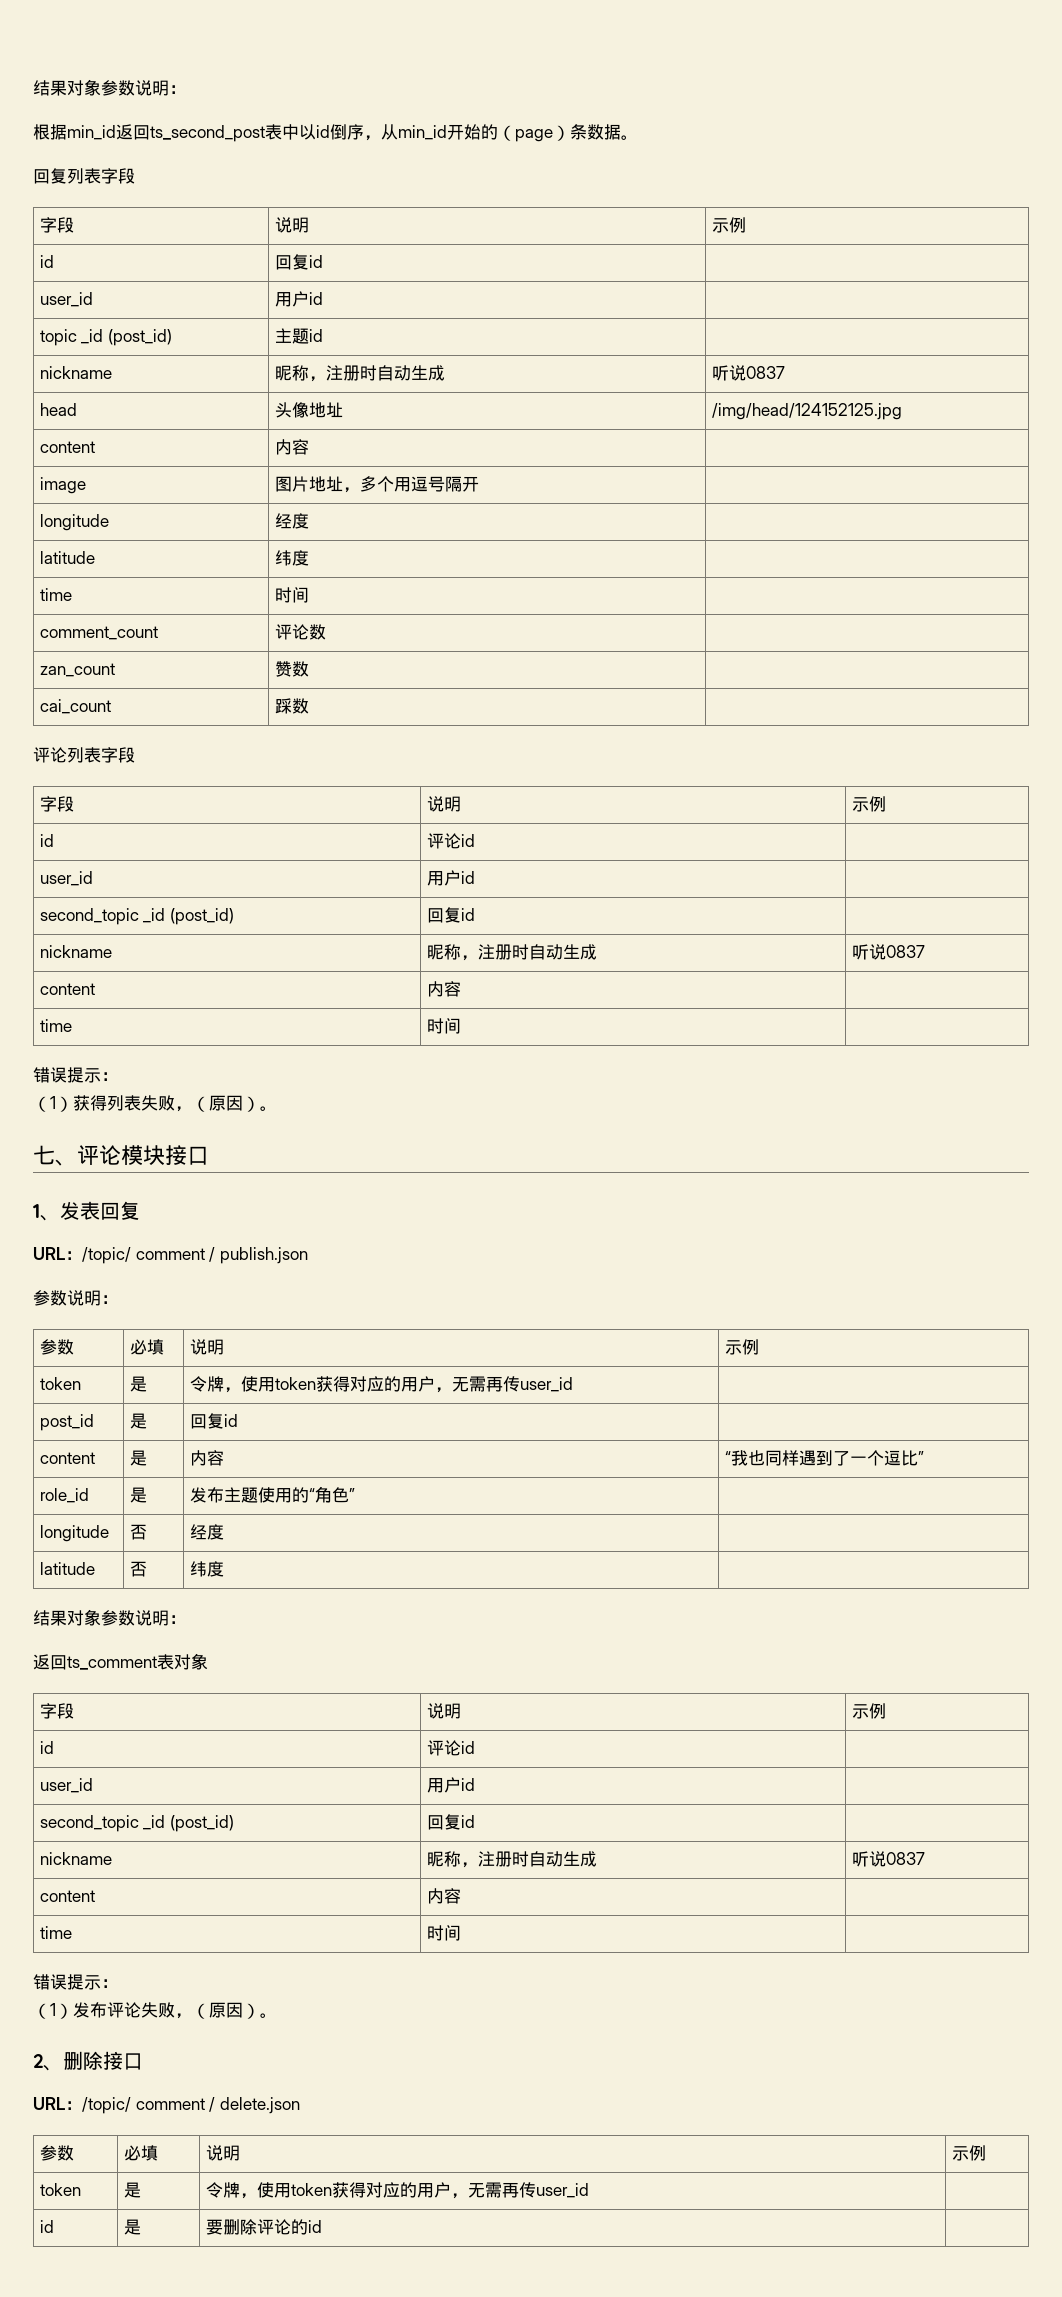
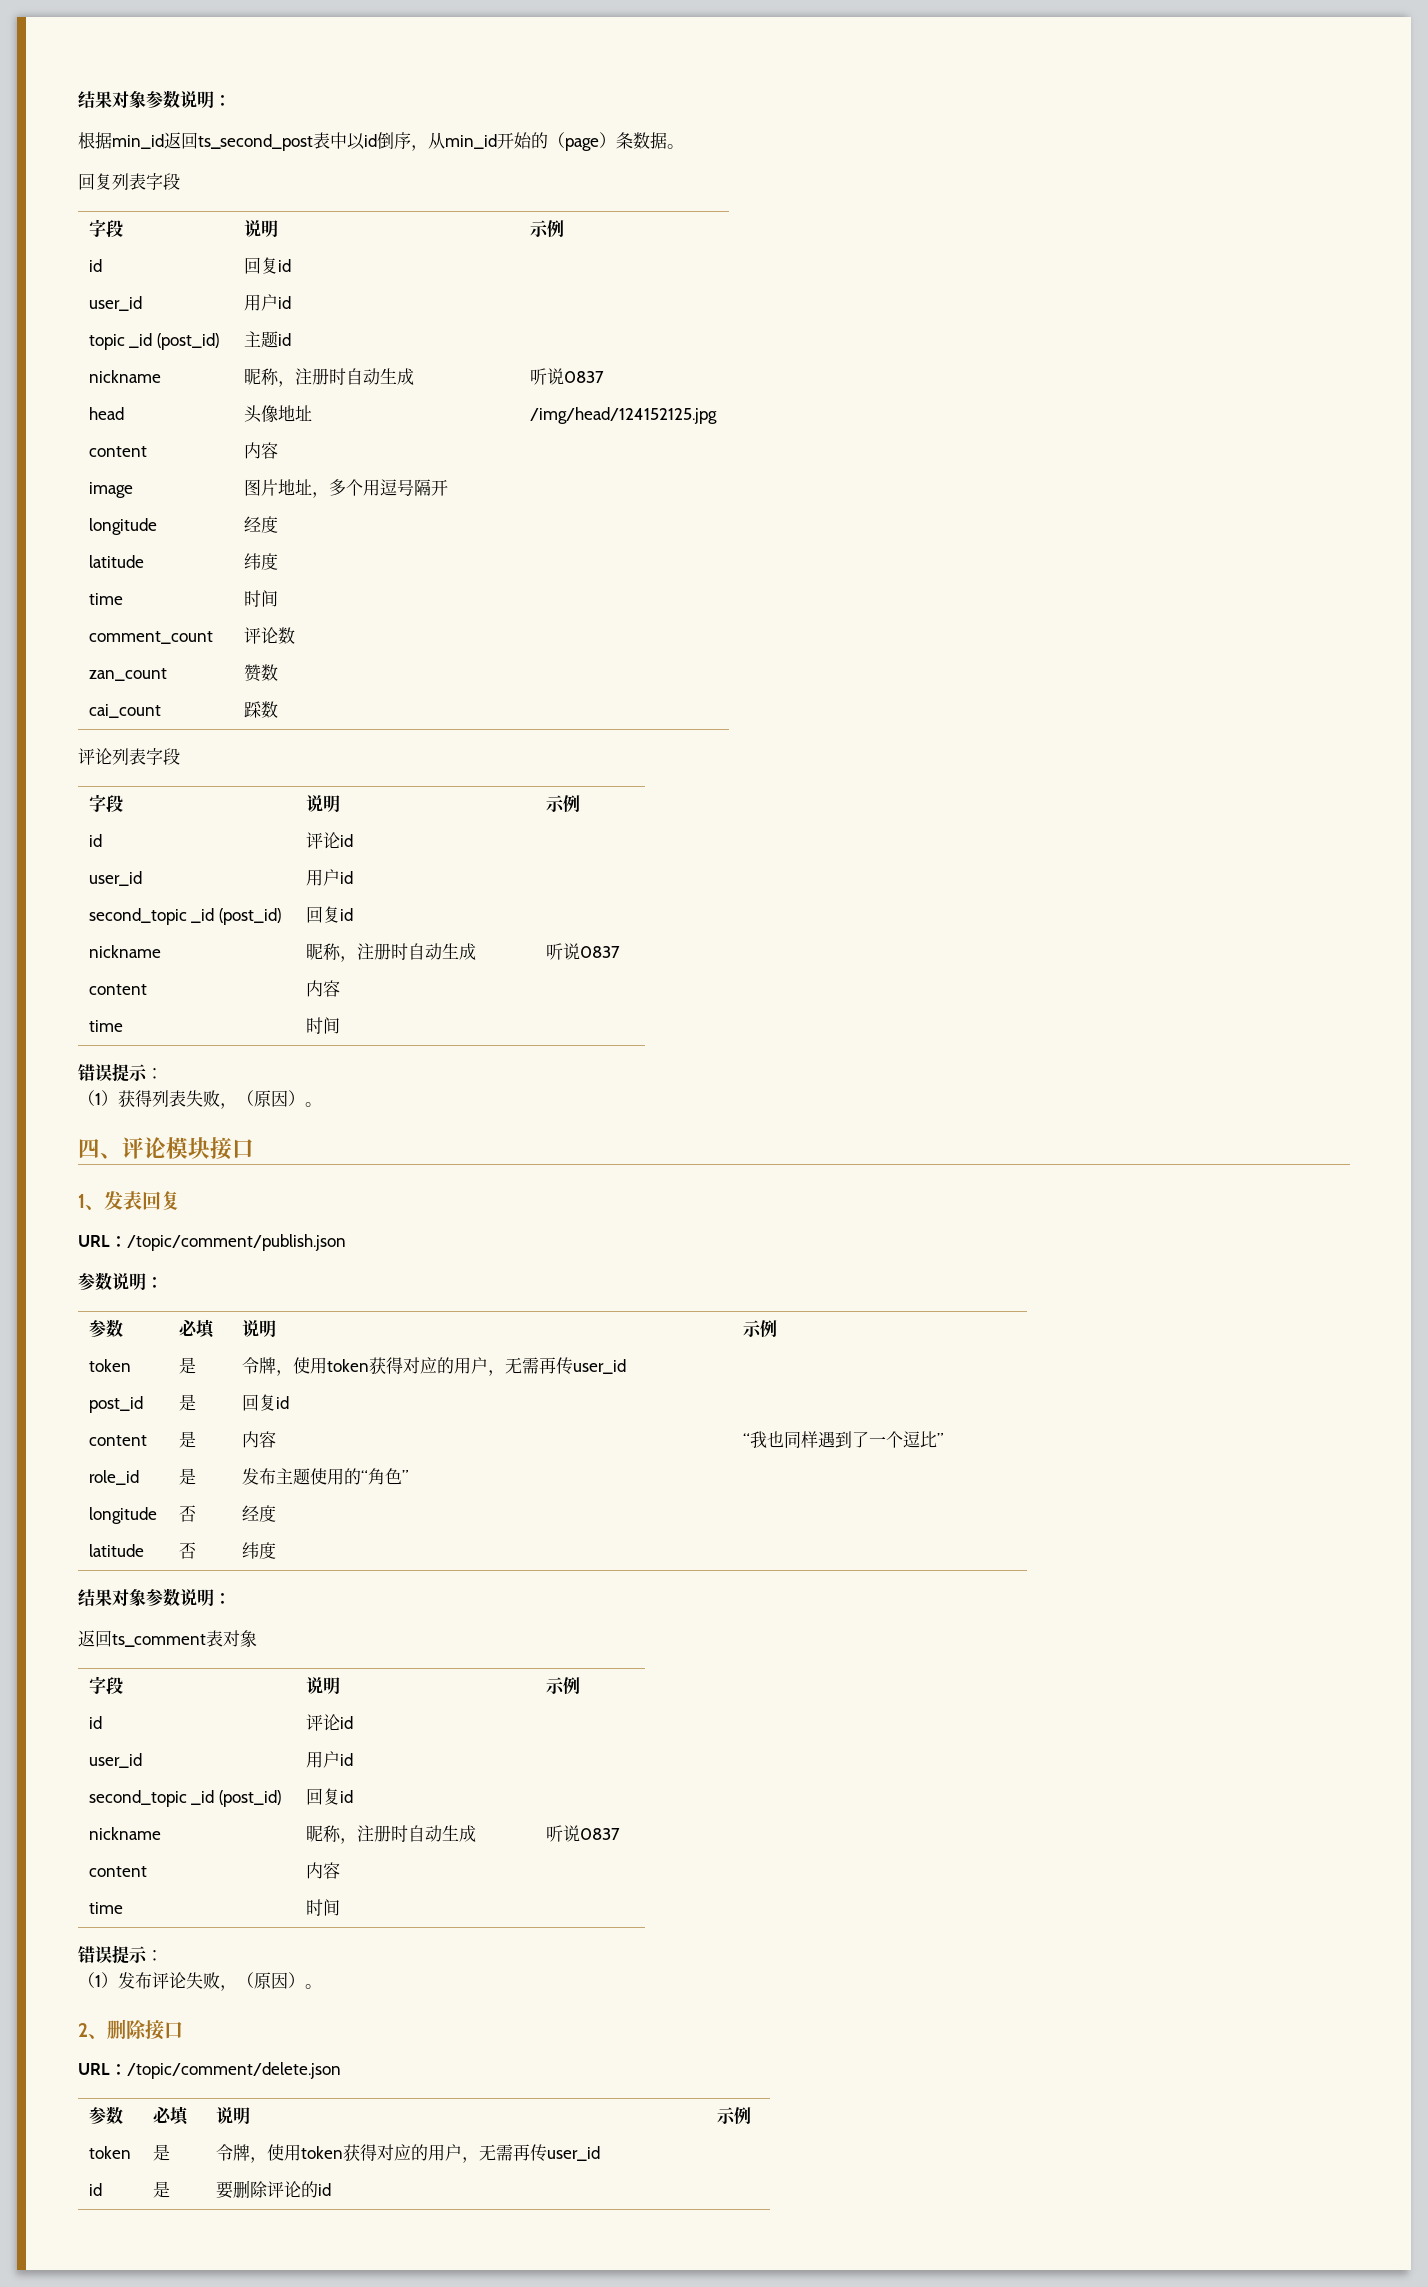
[33,1145,55,1165] 七 -> [78,1138,100,1158] 四
[82,1247,308,1264] /topic/ comment / publish.json -> [127,1234,346,1251] /topic/comment/publish.json
[82,2097,300,2114] /topic/ comment / delete.json -> [127,2062,341,2079] /topic/comment/delete.json

